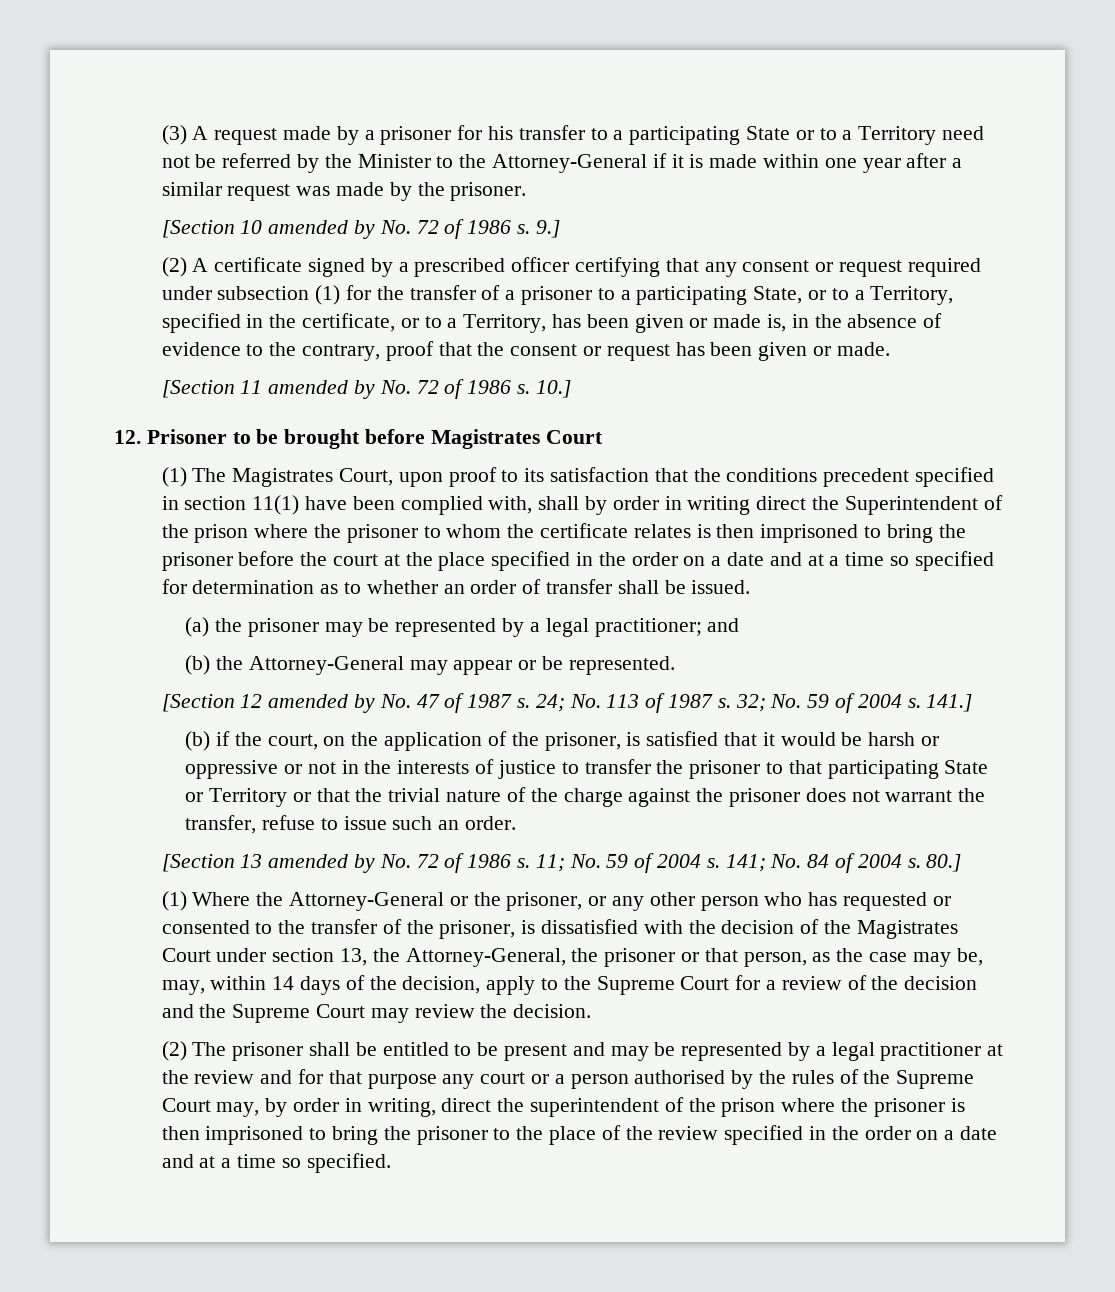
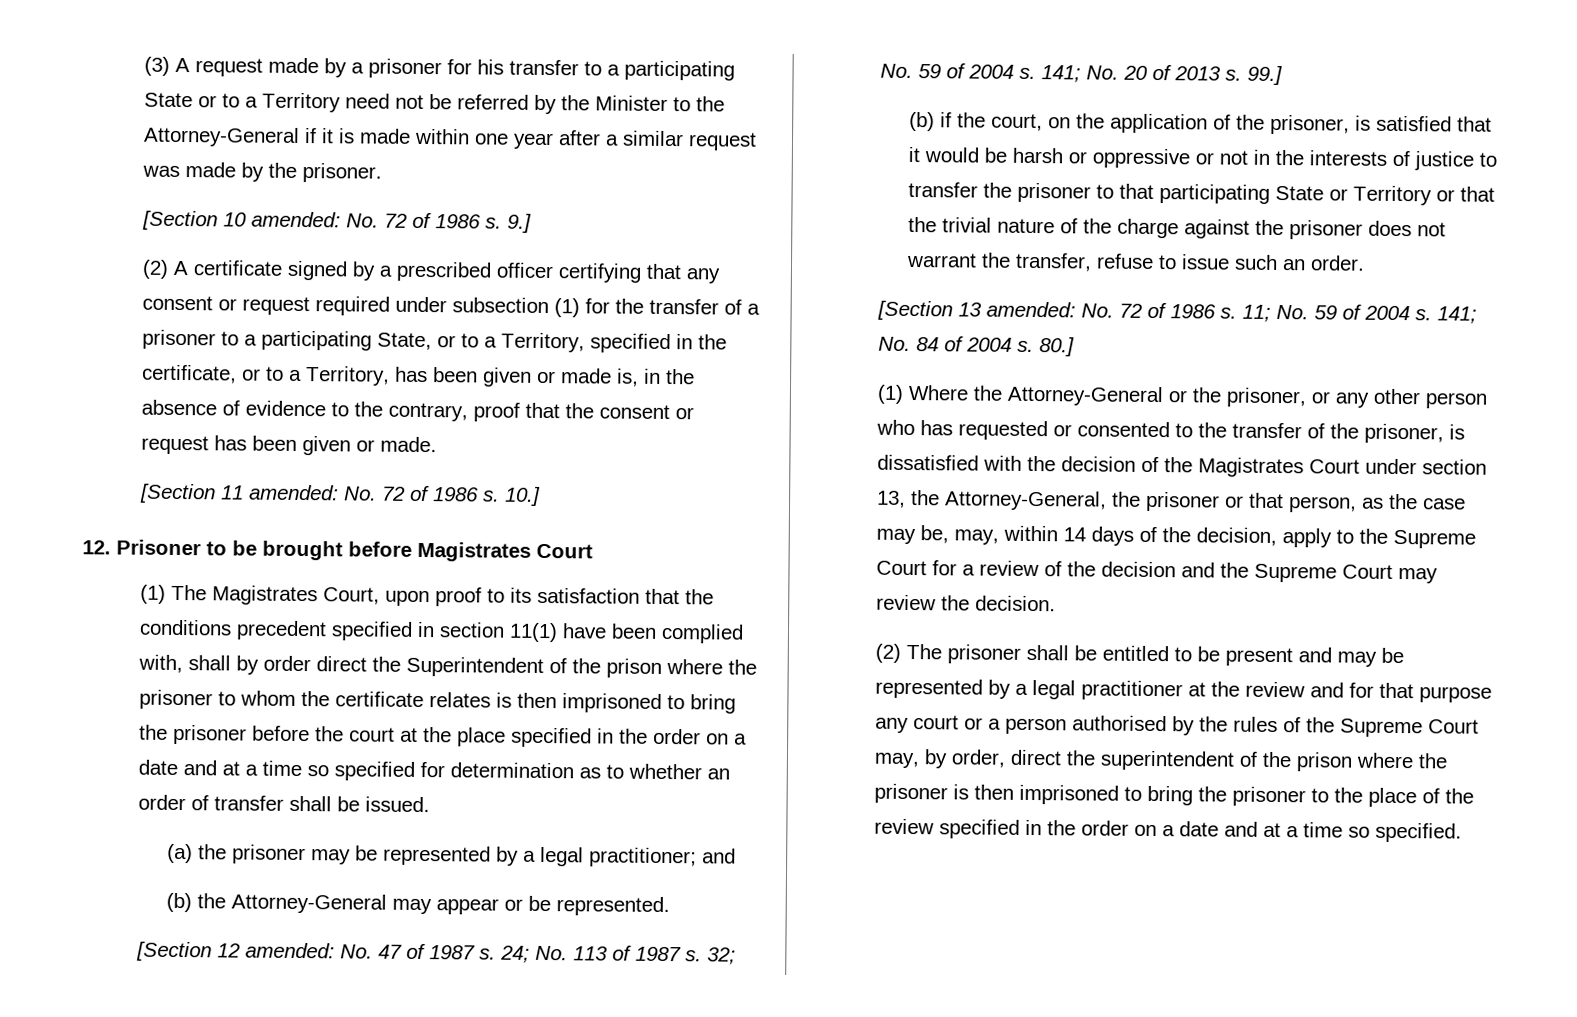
[268,220,375,239] amended by -> [250,211,341,228] amended:
[268,380,375,399] amended by -> [248,484,339,501] amended:
[664,496,751,515] in writing -> (311, 663) none
[268,694,375,713] amended by -> [244,942,335,959] amended:
[926,694,973,712] 141.] -> [1040,64,1283,86] 141; No. 20 of 2013 s. 99.]
[268,854,375,873] amended by -> [985,301,1076,318] amended:
[292,1098,436,1117] order in writing, -> [950,749,1006,768] order,

